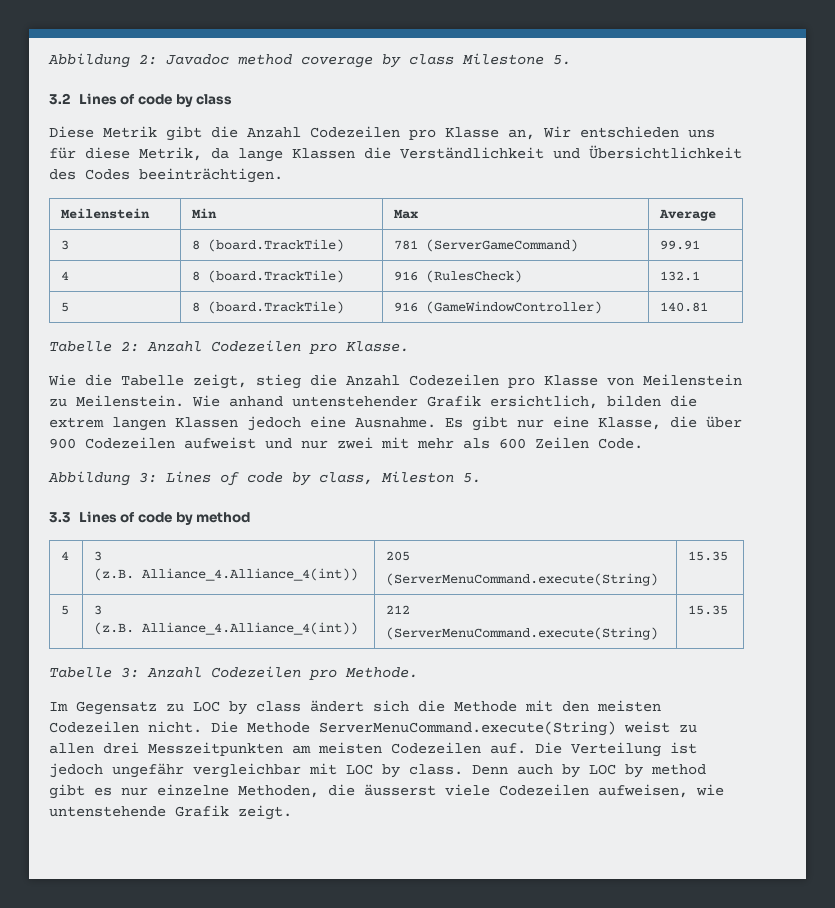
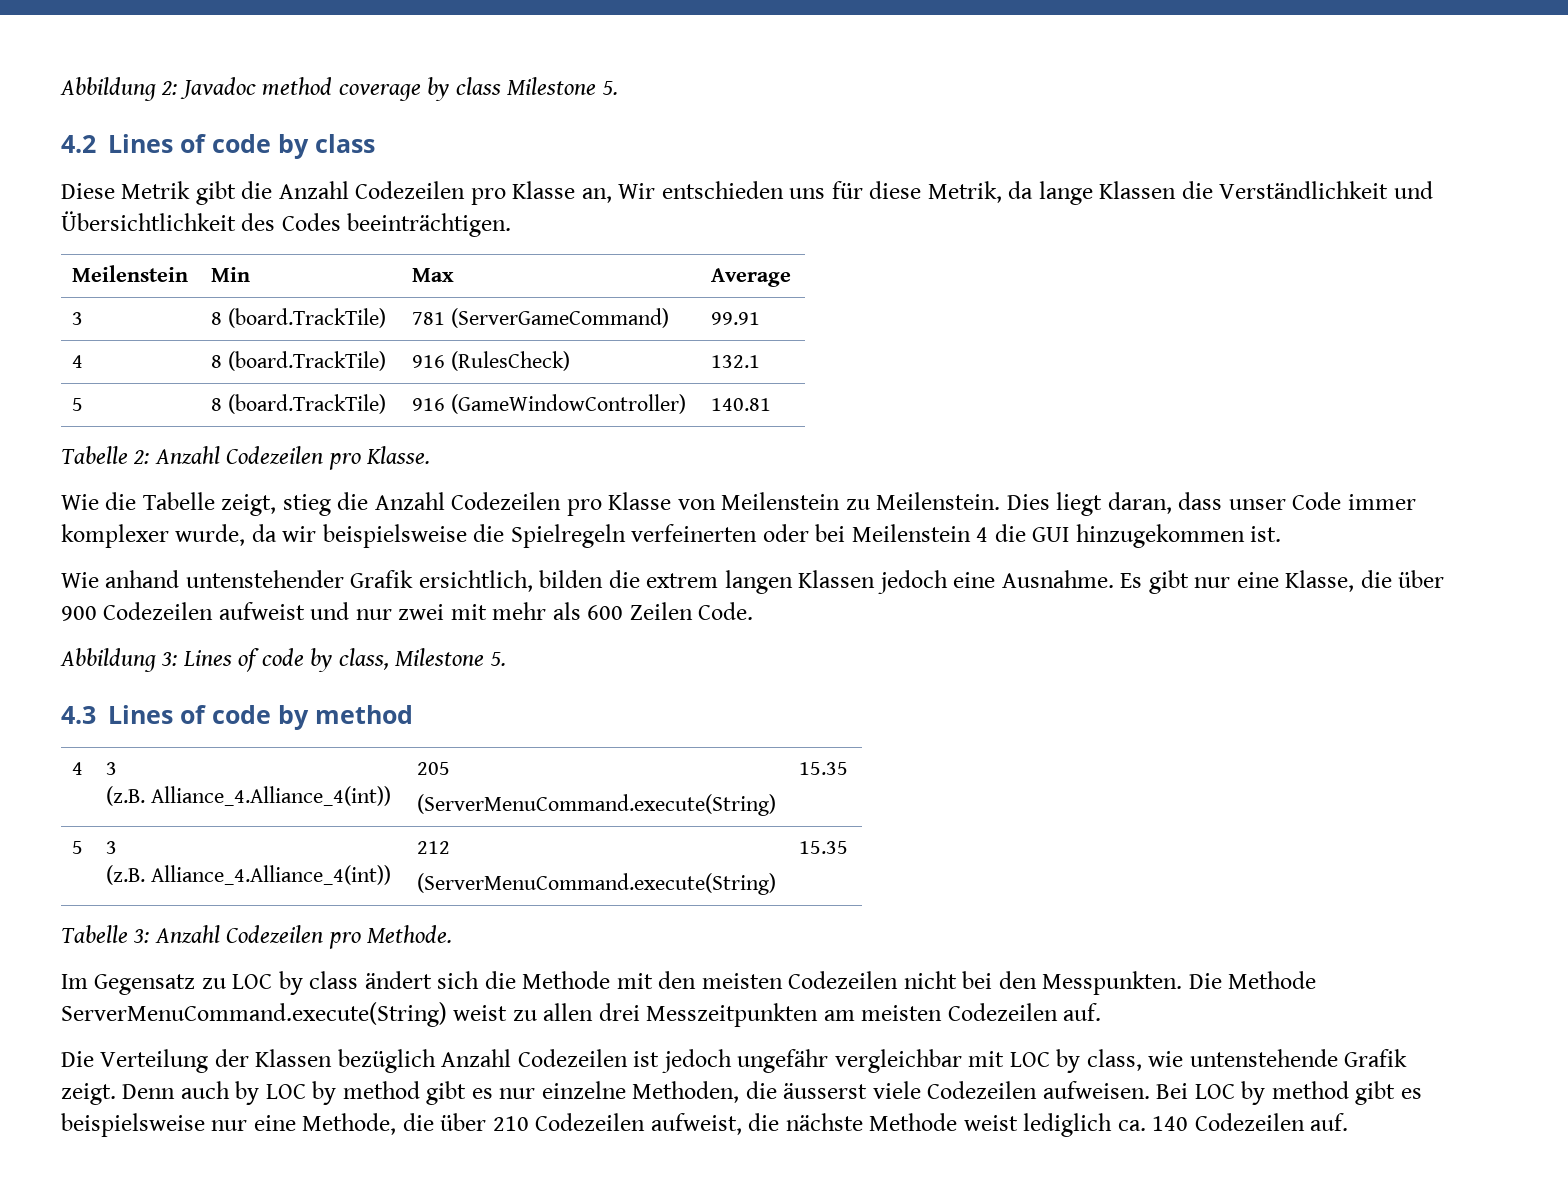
[49,93,71,105] 3.2 -> [61,135,96,153] 4.2
(184, 401) none -> [1006,492,1416,516] [61,524,1282,548] Dies liegt daran, dass unser Code immer komplexer wurde, da wir beispielsweise die Spielregeln verfeinerten oder bei Meilenstein 4 die GUI hinzugekommen ist. //
[381,471,481,483] [49,512,71,523] Mileston 5. // 3.3 -> [395,648,506,666] [61,706,96,724] Milestone 5. // 4.3
[148,721,202,733] nicht. -> [903,971,1183,995] nicht bei den Messpunkten.
(526, 748) none -> (1102, 1012) //
(661, 749) none -> [214,1049,628,1073] der Klassen bezüglich Anzahl Codezeilen
[409,764,463,775] class. -> [1086,1049,1408,1071] [61,1083,116,1105] class, wie untenstehende Grafik zeigt.
[598,784,724,798] [49,805,292,820] aufweisen, wie untenstehende Grafik zeigt. -> [1042,1081,1422,1105] [61,1113,1349,1137] aufweisen. Bei LOC by method gibt es beispielsweise nur eine Methode, die über 210 Codezeilen aufweist, die nächste Methode weist lediglich ca. 140 Codezeilen auf.

